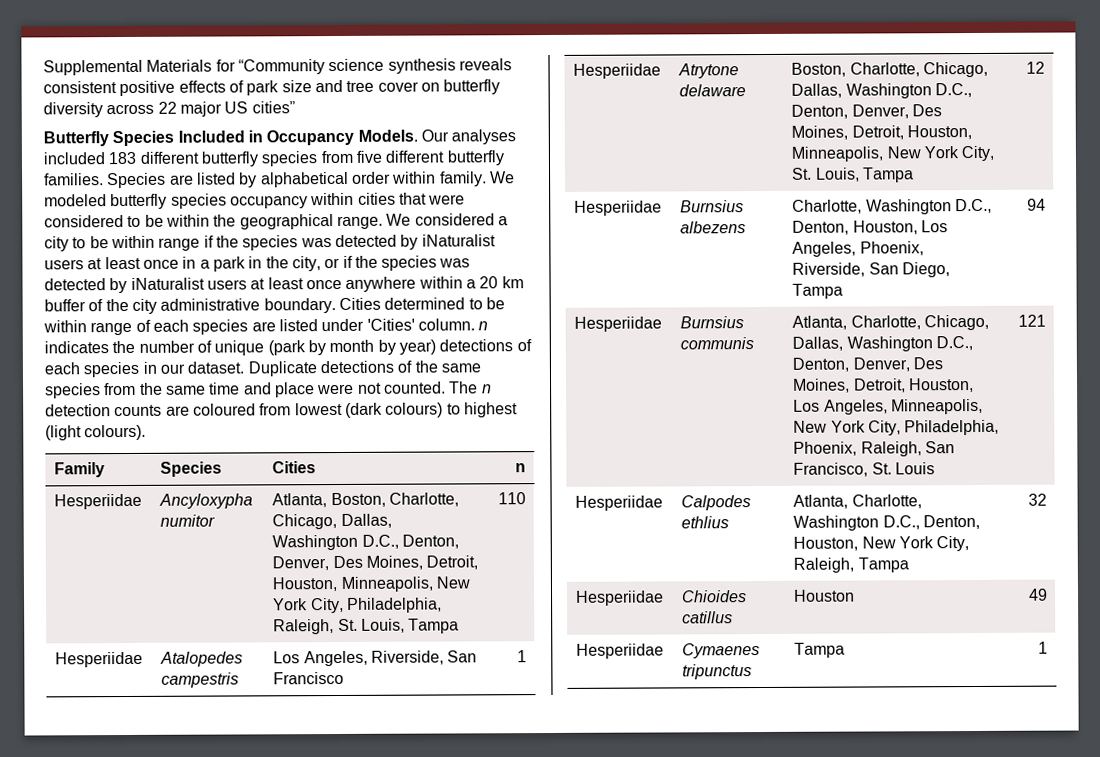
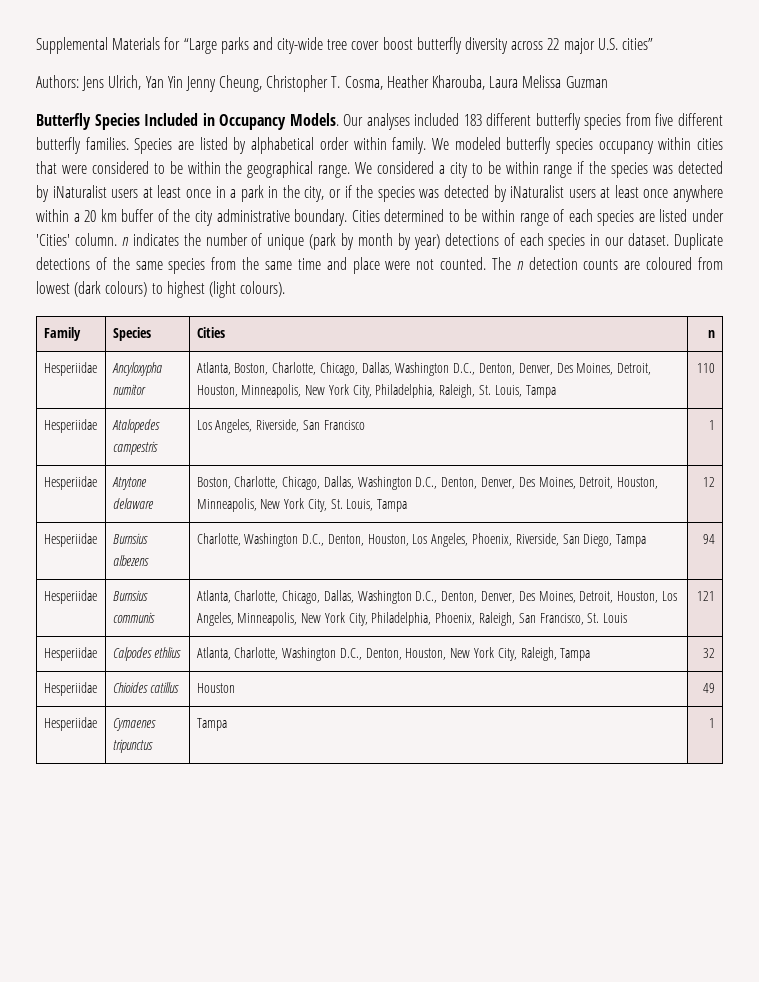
[237,58,512,75] [43,79,343,97] “Community science synthesis reveals consistent positive effects of park size and -> [183,37,324,54] “Large parks and city-wide
[420,82,440,92] on -> [382,37,413,50] boost
[224,101,249,114] US -> [597,38,618,50] U.S.
(295, 107) none -> [36,75,608,92] // Authors: Jens Ulrich, Yan Yin Jenny Cheung, Christopher T. Cosma, Heather Kharouba, Laura Melissa Guzman

